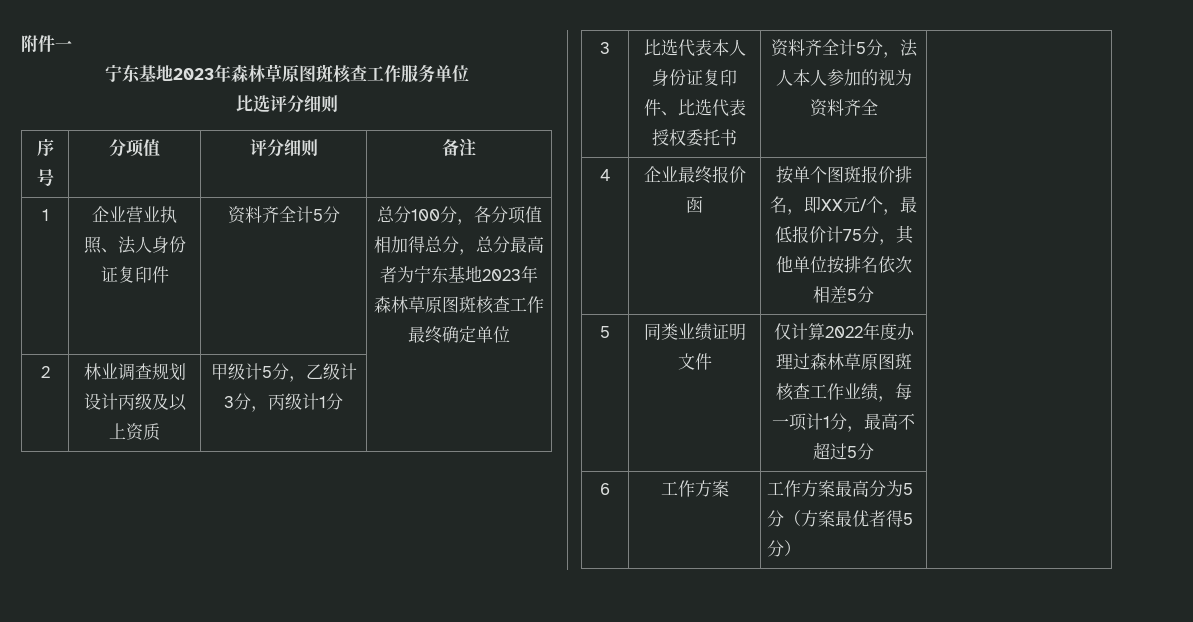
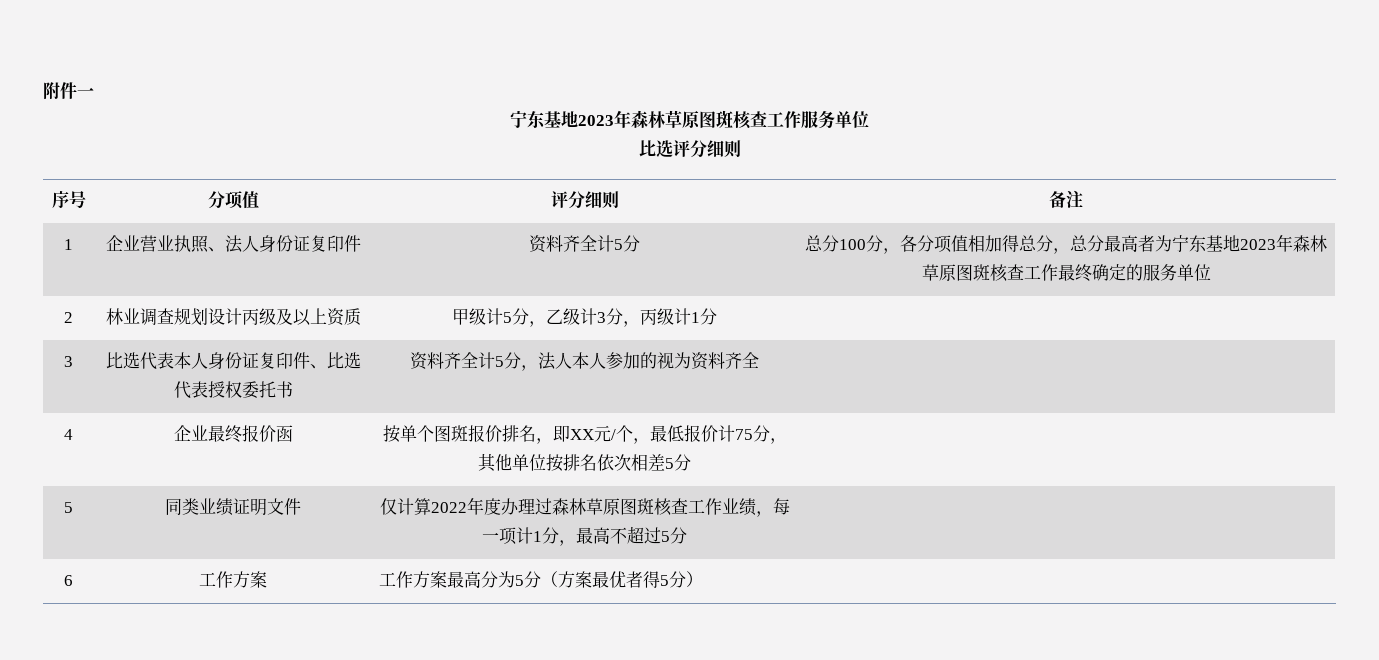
(476, 334) none -> [1125,264,1177,281] 的服务

